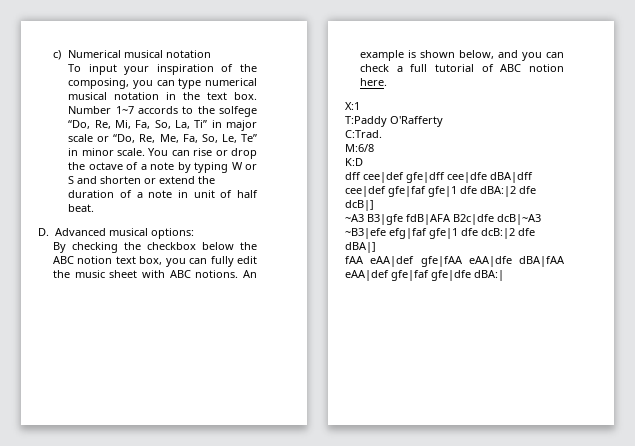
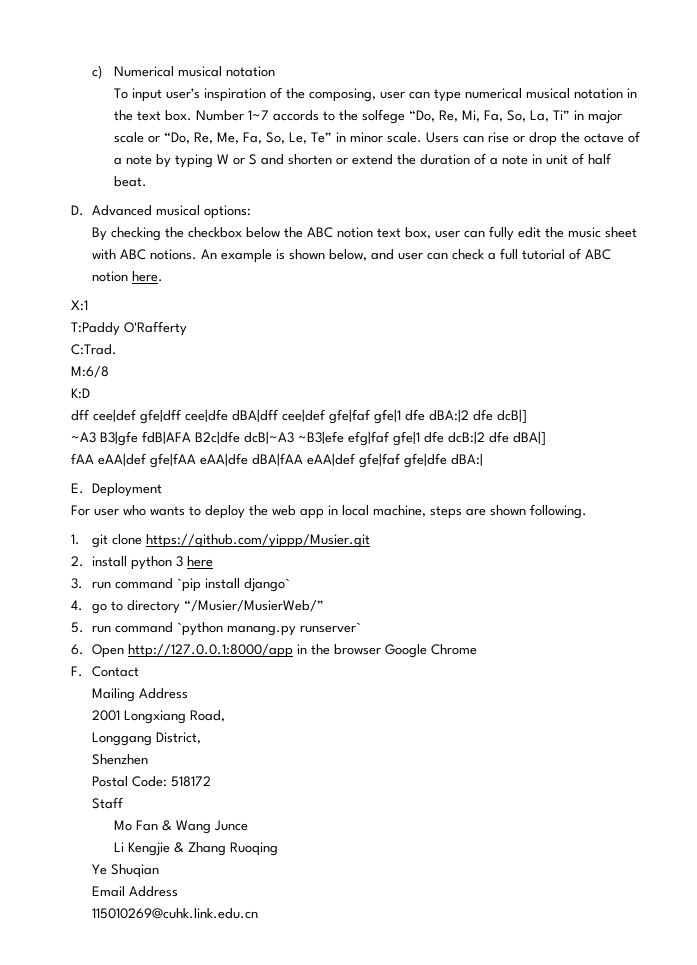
[124,66,150,75] your -> [165,88,200,99] user’s
[132,80,153,89] you -> [379,91,405,99] user
[148,148,169,156] You -> [425,132,459,143] Users
[165,258,186,267] you -> [435,230,461,238] user
[522,52,543,61] you -> [398,252,424,260] user
(504, 275) none -> [71,483,163,497] [71,504,587,519] [71,534,371,548] [71,556,214,570] [71,578,291,592] [71,600,325,614] [71,622,362,636] [71,644,478,658] [71,666,140,677] [92,688,189,702] [92,710,226,724] [92,732,202,746] [92,754,149,765] [92,776,212,787] [92,797,124,809] [113,820,248,834] [113,842,278,856] [92,864,160,878] [92,886,179,897] [92,908,259,919] // E. Deployment // For user who wants to deploy the web app in local machine, steps are shown following. // 1. git clone https://github.com/yippp/Musier.git // 2. install python 3 here // 3. run command `pip install django` // 4. go to directory “/Musier/MusierWeb/” // 5. run command `python manang.py runserver` // 6. Open http://127.0.0.1:8000/app in the browser Google Chrome // F. Contact // Mailing Address // 2001 Longxiang Road, // Longgang District, // Shenzhen // Postal Code: 518172 // Staff // Mo Fan & Wang Junce // Li Kengjie & Zhang Ruoqing // Ye Shuqian // Email Address // 115010269@cuhk.link.edu.cn

